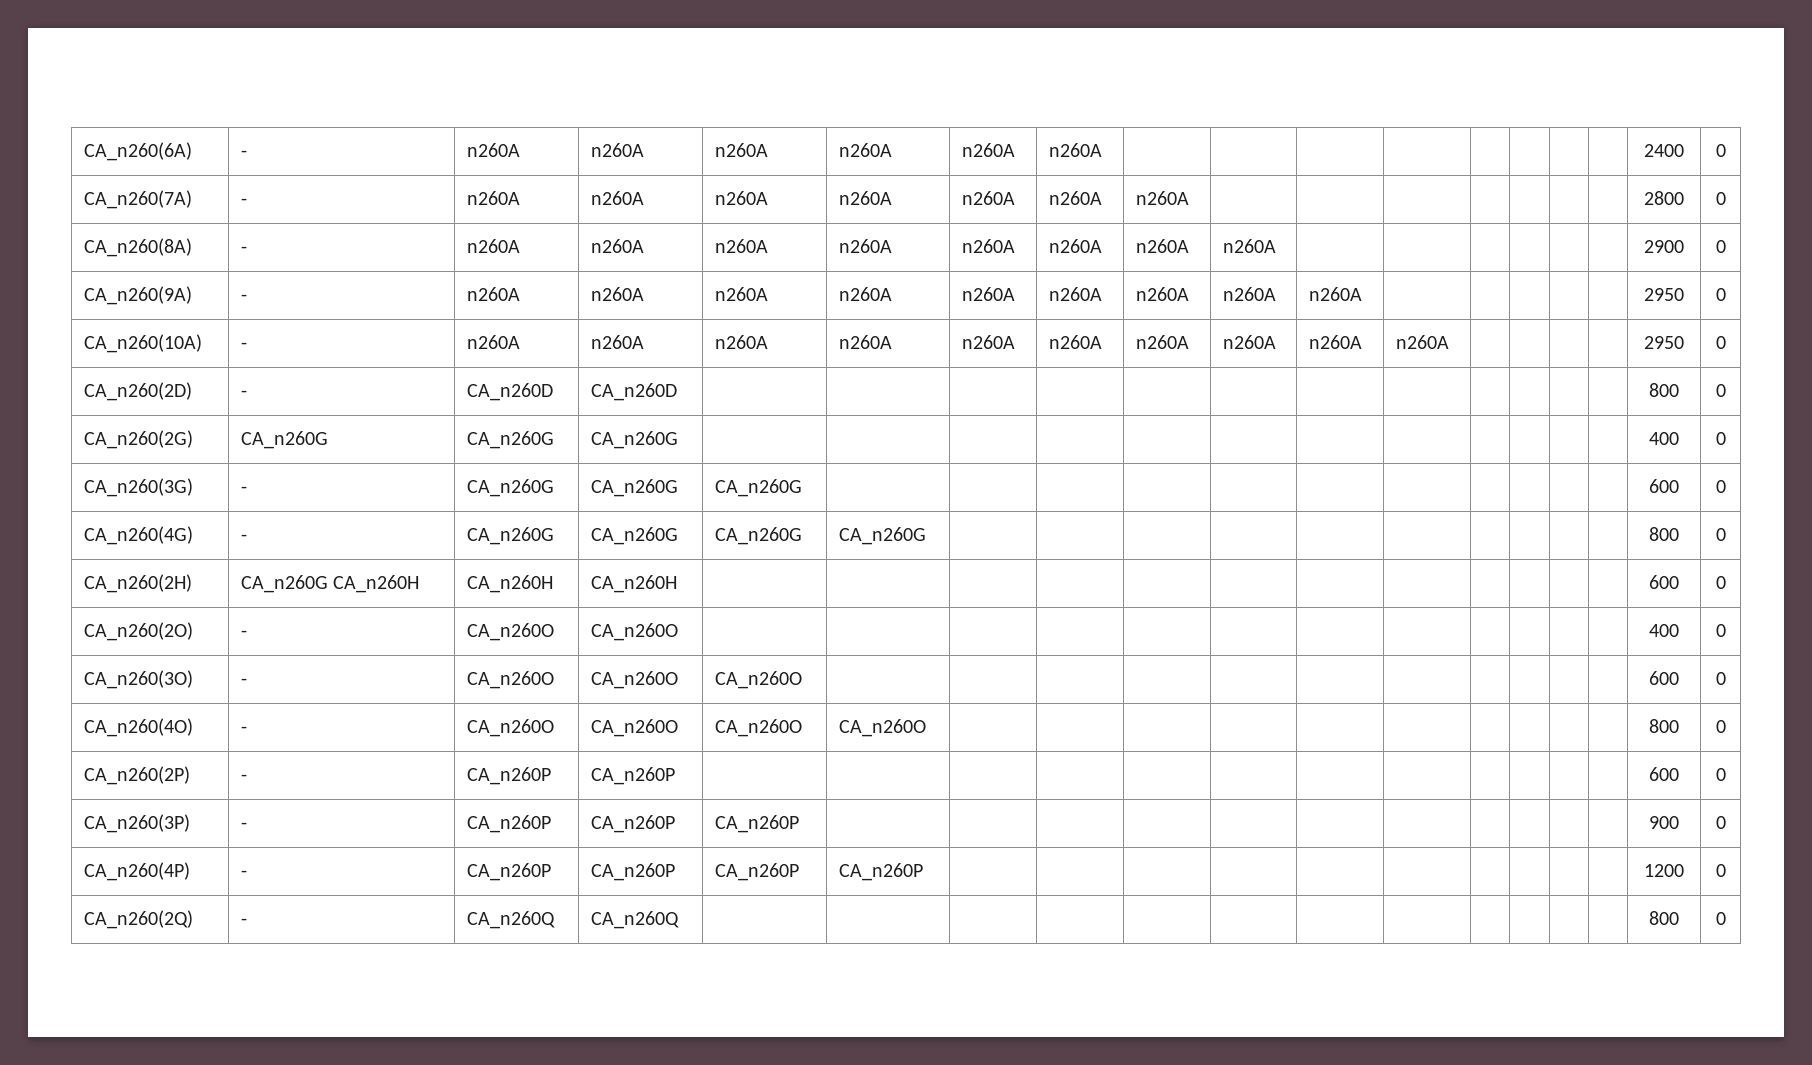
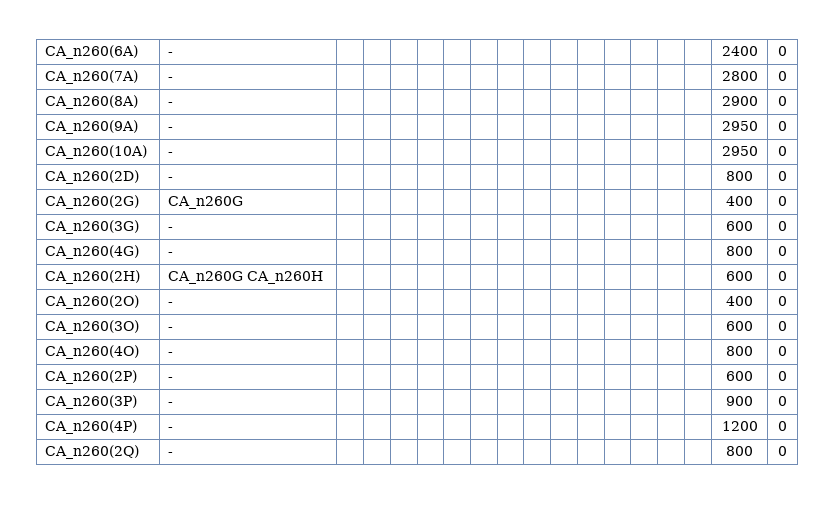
[466,143,520,157] [590,143,644,157] [714,143,768,157] [838,143,892,157] [961,143,1015,157] [1048,143,1102,157] [1644,144,1684,157] [1715,144,1726,157] [83,190,192,209] [240,198,247,205] [466,191,520,205] [590,191,644,205] [714,191,768,205] [838,191,892,205] [961,191,1015,205] [1048,191,1102,205] [1135,191,1189,205] [1644,191,1684,205] [1715,192,1726,205] [83,238,192,257] [240,246,247,253] [466,239,520,253] [590,239,644,253] [714,239,768,253] [838,239,892,253] [961,239,1015,253] [1048,239,1102,253] [1135,239,1189,253] [1222,239,1276,253] [1644,240,1684,253] [1715,240,1726,253] [83,286,192,305] [240,294,247,301] [466,287,520,301] [590,287,644,301] [714,287,768,301] [838,287,892,301] [961,287,1015,301] [1048,287,1102,301] [1135,287,1189,301] [1222,287,1276,301] [1308,287,1362,301] [1644,288,1684,301] [1715,288,1726,301] [83,334,202,353] [240,342,247,349] [466,335,520,349] [590,335,644,349] [714,335,768,349] [838,335,892,349] [961,335,1015,349] [1048,335,1102,349] [1135,335,1189,349] [1222,335,1276,349] [1308,335,1362,349] [1395,335,1449,349] n260A | n260A | n260A | n260A | n260A | n260A | | | | | | | | | 2400 | 0 // CA_n260(7A) | - | n260A | n260A | n260A | n260A | n260A | n260A | n260A | | | | | | | | 2800 | 0 // CA_n260(8A) | - | n260A | n260A | n260A | n260A | n260A | n260A | n260A | n260A | | | | | | | 2900 | 0 // CA_n260(9A) | - | n260A | n260A | n260A | n260A | n260A | n260A | n260A | n260A | n260A | | | | | | 2950 | 0 // CA_n260(10A) | - | n260A | n260A | n260A | n260A | n260A | n260A | n260A | n260A | n260A | n260A -> [721,46,758,56] [778,46,787,56] [45,70,139,84] [168,77,174,81] [721,71,758,81] [778,71,787,81] [45,95,139,109] [168,102,174,106] [721,96,758,106] [778,96,787,106] [45,120,139,134] [168,127,174,131] [721,121,758,131] [778,121,787,131] [45,145,148,159] [168,152,174,156] | | | | | | | | | | | | | | 2400 | 0 // CA_n260(7A) | - | | | | | | | | | | | | | | | 2800 | 0 // CA_n260(8A) | - | | | | | | | | | | | | | | | 2900 | 0 // CA_n260(9A) | - | | | | | | | | | | | | | | | 2950 | 0 // CA_n260(10A) | - | | | | | | | | | |
[466,383,553,401] [590,383,677,401] CA_n260D | CA_n260D -> (174, 179) |
[466,431,554,449] [590,431,678,449] CA_n260G | CA_n260G -> (244, 202) |
[466,479,554,497] [590,479,678,497] [714,479,802,497] CA_n260G | CA_n260G | CA_n260G -> (174, 229) | |
[466,527,554,545] [590,527,678,545] [714,527,802,545] [838,527,926,545] CA_n260G | CA_n260G | CA_n260G | CA_n260G -> (174, 254) | | |
[466,575,553,593] [590,575,677,593] CA_n260H | CA_n260H -> (324, 277) |
[466,623,554,641] [590,623,678,641] CA_n260O | CA_n260O -> (174, 304) |
[466,671,554,689] [590,671,678,689] [714,671,802,689] CA_n260O | CA_n260O | CA_n260O -> (174, 329) | |
[466,719,554,737] [590,719,678,737] [714,719,802,737] [838,719,926,737] CA_n260O | CA_n260O | CA_n260O | CA_n260O -> (174, 354) | | |
[466,767,551,785] [590,767,675,785] CA_n260P | CA_n260P -> (174, 379) |
[466,815,551,833] [590,815,675,833] [714,815,799,833] CA_n260P | CA_n260P | CA_n260P -> (174, 404) | |
[466,863,551,881] [590,863,675,881] [714,863,799,881] [838,863,923,881] CA_n260P | CA_n260P | CA_n260P | CA_n260P -> (174, 429) | | |
[466,911,555,929] [590,911,679,929] CA_n260Q | CA_n260Q -> (174, 454) |

